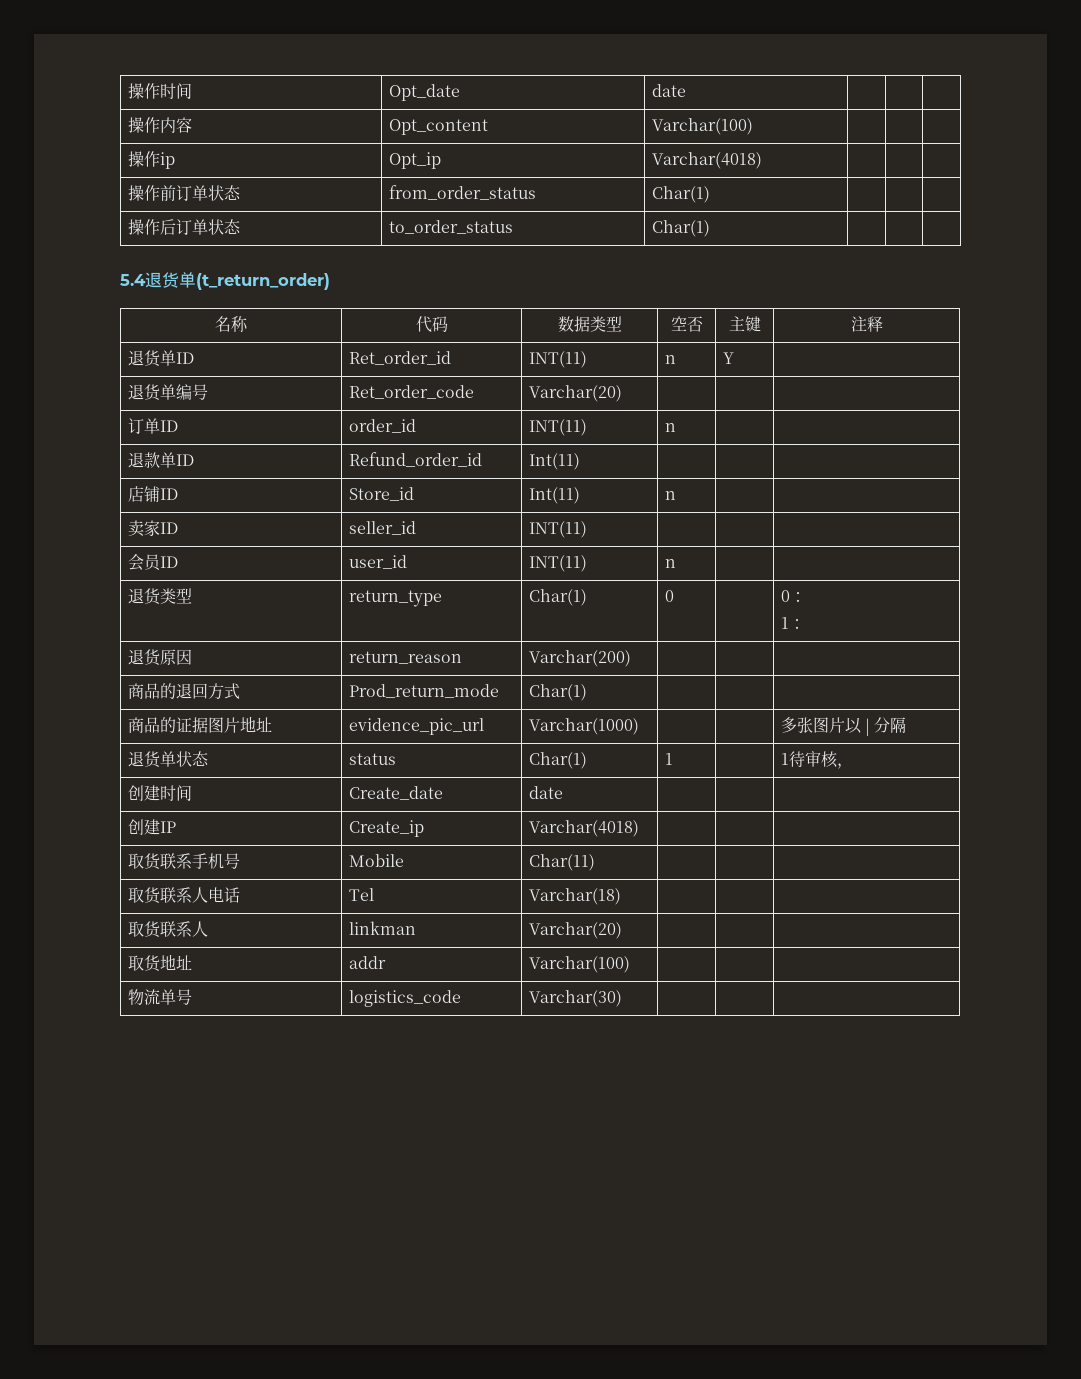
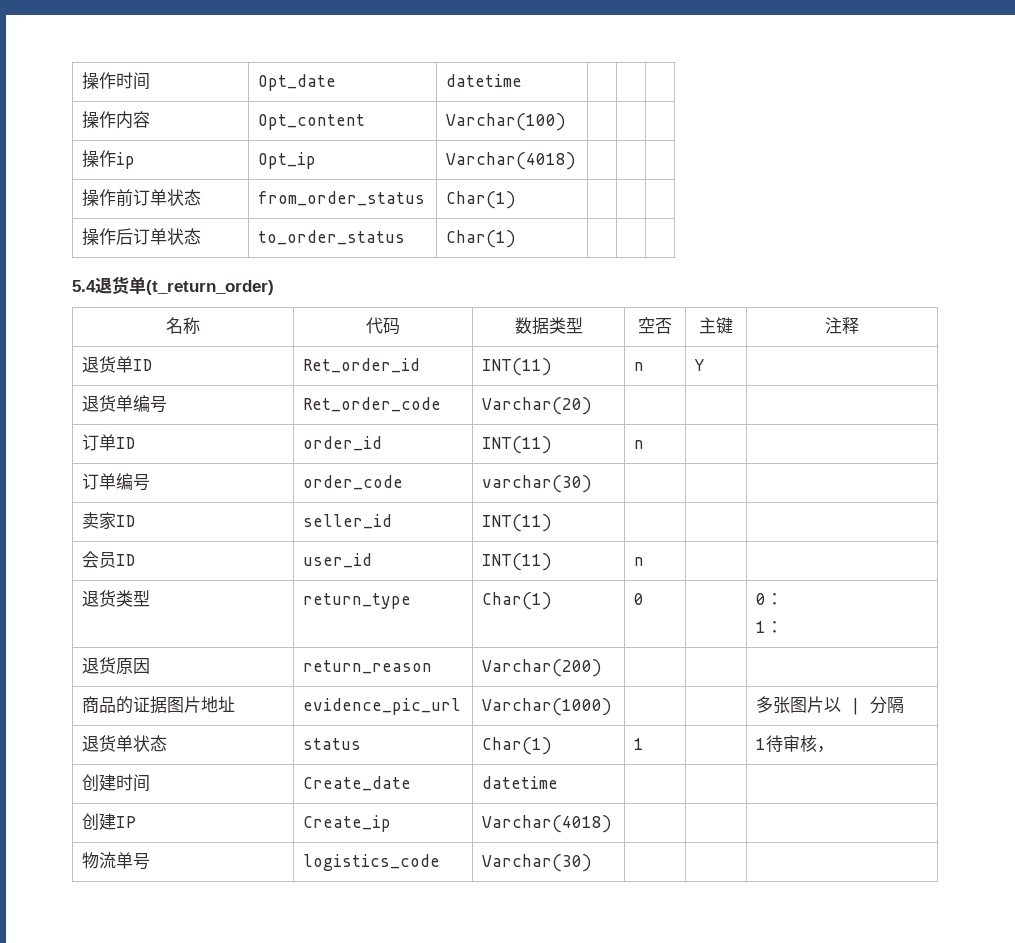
[651,84,686,97] date -> [446,74,523,87] datetime
[127,452,194,468] [348,452,482,467] [528,453,580,470] [127,486,178,502] [348,487,414,501] [528,487,580,504] [664,491,676,500] 退款单ID | Refund_order_id | Int(11) | | | // 店铺ID | Store_id | Int(11) | n -> [82,473,151,491] [303,475,404,490] [482,475,593,493] 订单编号 | order_code | varchar(30) |
[127,683,240,700] [348,684,499,698] [528,684,587,701] // 商品的退回方式 | Prod_return_mode | Char(1) | | | -> (603, 668) none
[528,786,563,799] date -> [482,776,559,789] datetime
[127,853,240,870] [348,854,404,867] [528,854,595,871] [127,887,240,904] [348,888,374,901] [528,888,621,905] [127,921,208,938] [348,921,416,935] [528,922,622,939] [127,954,192,972] [348,956,386,969] [528,956,630,973] // 取货联系手机号 | Mobile | Char(11) | | | // 取货联系人电话 | Tel | Varchar(18) | | | // 取货联系人 | linkman | Varchar(20) | | | // 取货地址 | addr | Varchar(100) | | | -> (613, 824) none

